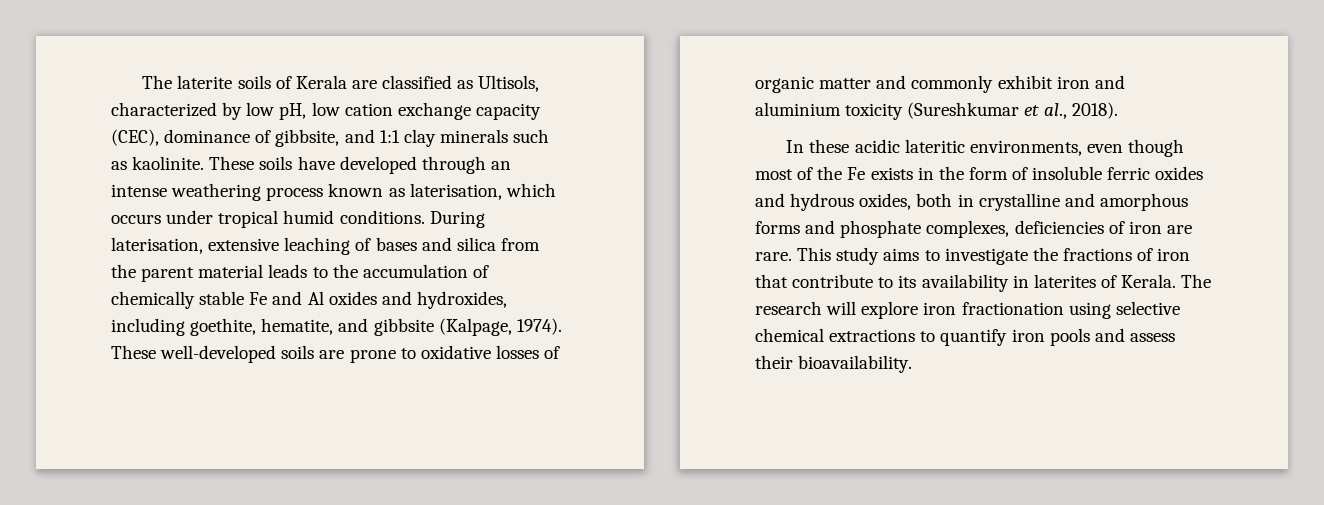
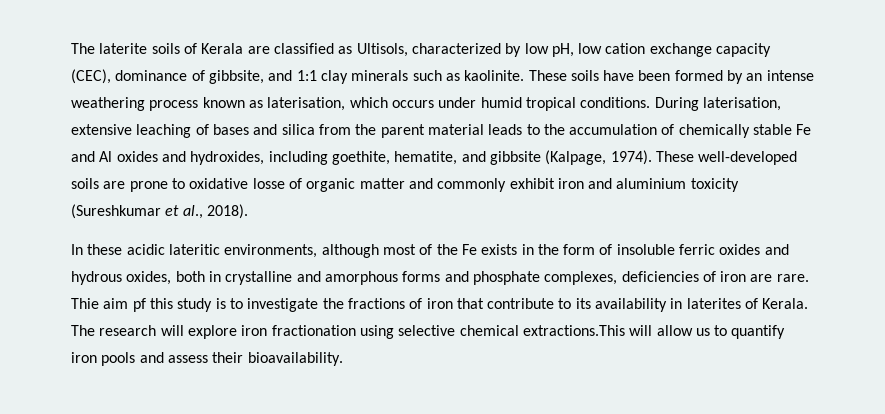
[339,156,486,174] developed through -> [638,70,744,84] been formed by
[218,210,335,228] tropical humid -> [480,97,576,111] humid tropical
[495,345,539,359] losses -> [252,178,285,189] losse
[1086,139,1185,157] even though -> [321,244,379,258] although
[797,247,920,265] This study aims -> [71,298,226,312] Thie aim pf this study is
[829,329,916,342] extractions -> [522,325,710,336] extractions.This will allow us

